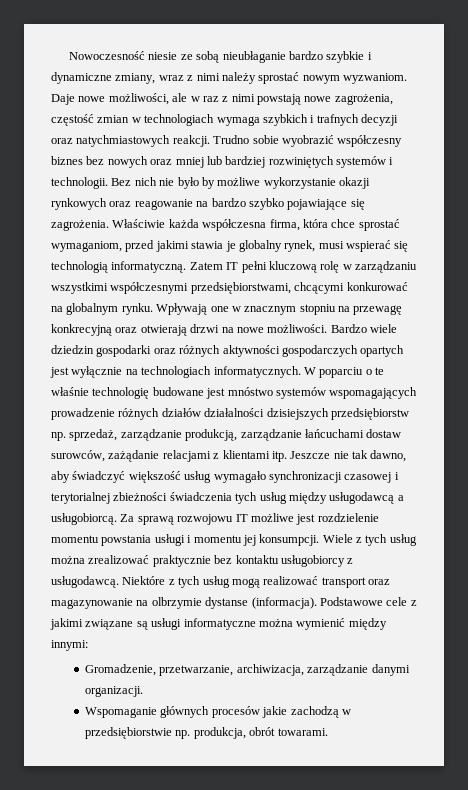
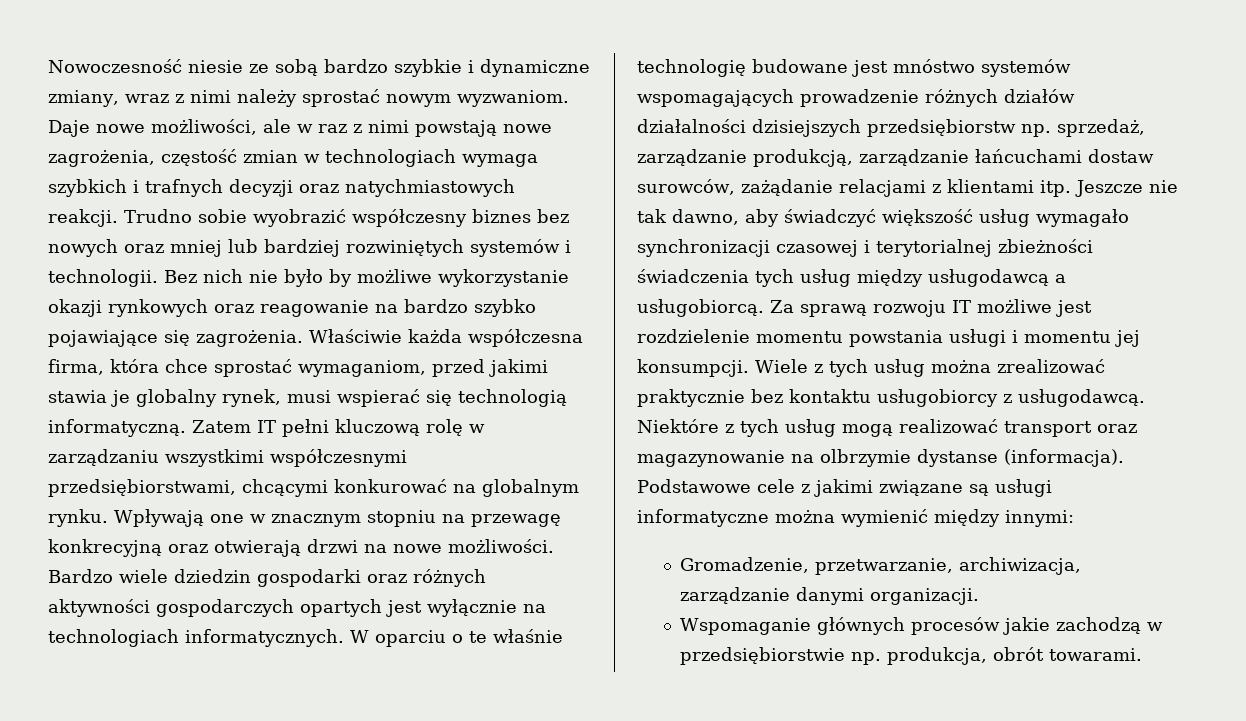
[222,51,286,63] nieubłaganie -> (318, 67) none
[319,367,364,378] poparciu -> [375,630,446,647] oparciu
[177,514,234,525] rozwojowu -> [873,300,946,317] rozwoju

